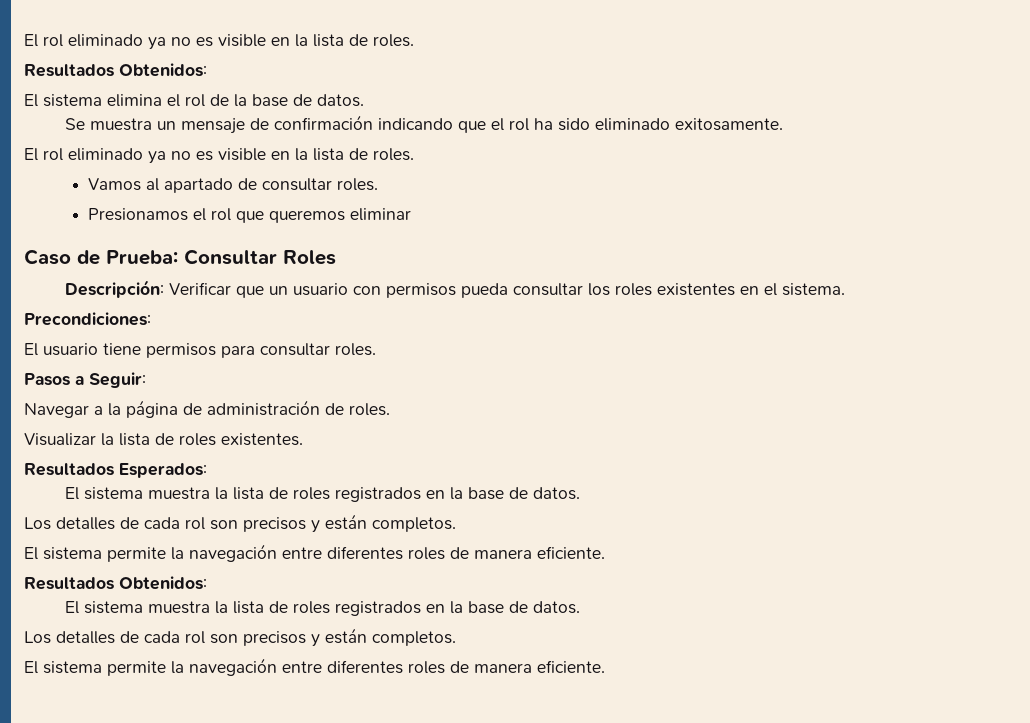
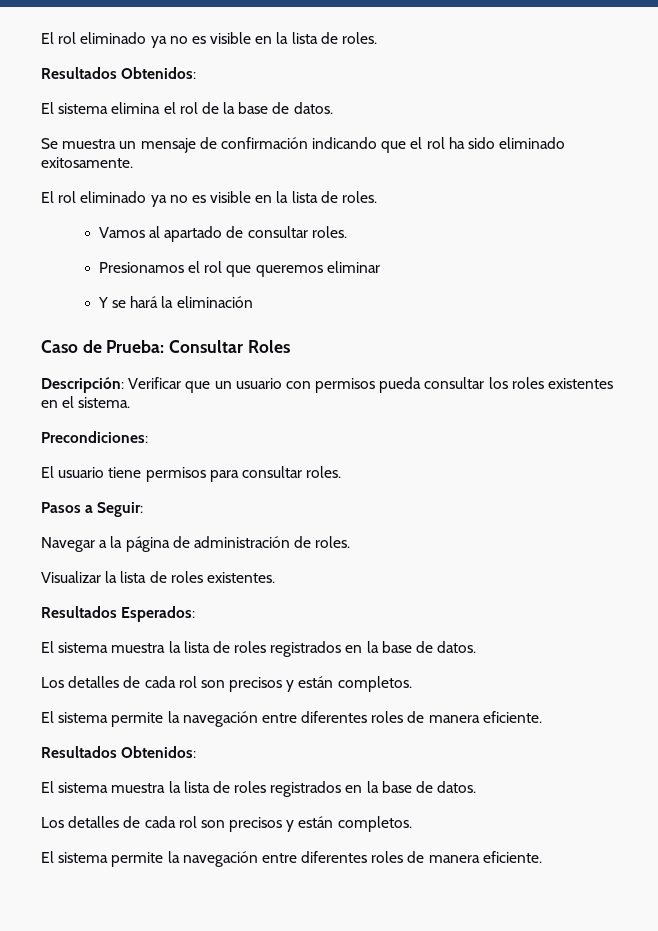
(412, 214) none -> [97,296,253,308] // Y se hará la eliminación

